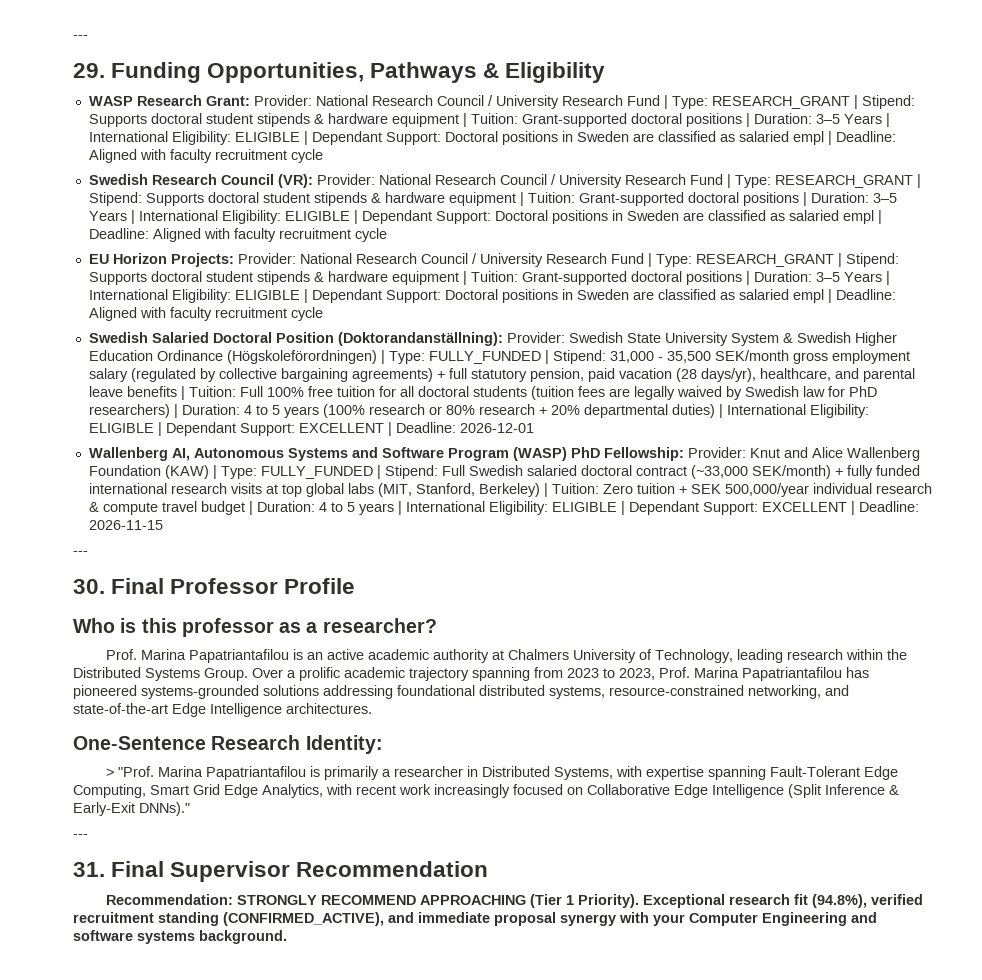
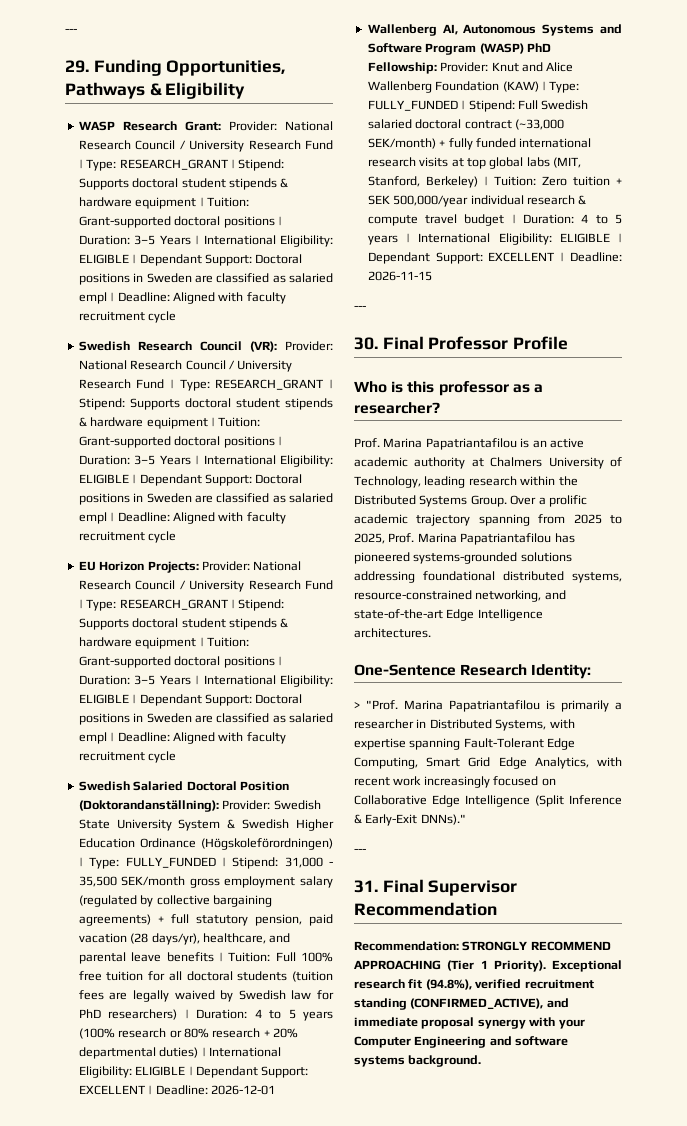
[567,668,655,680] 2023 to 2023, -> [573,514,622,524] [354,533,385,544] 2025 to 2025,

